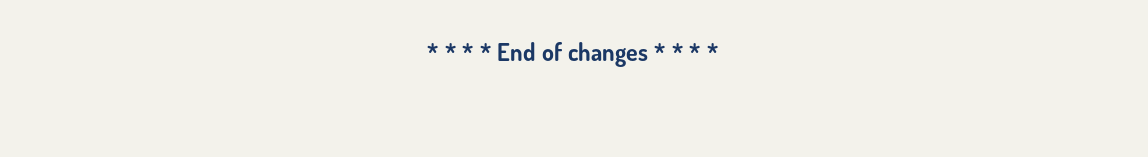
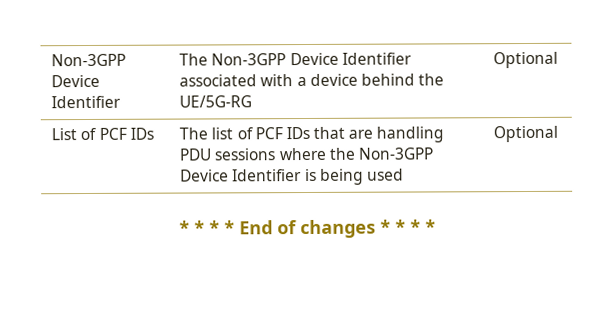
(427, 52) none -> [51,53,127,67] [51,74,101,88] [51,95,122,109] [179,52,412,66] [179,73,445,87] [179,95,253,108] [493,51,559,69] [51,127,154,141] [179,126,445,143] [179,147,433,161] [180,168,404,185] [493,125,559,143] Non-3GPP Device Identifier | The Non-3GPP Device Identifier associated with a device behind the UE/5G-RG | Optional // List of PCF IDs | The list of PCF IDs that are handling PDU sessions where the Non-3GPP Device Identifier is being used | Optional //

